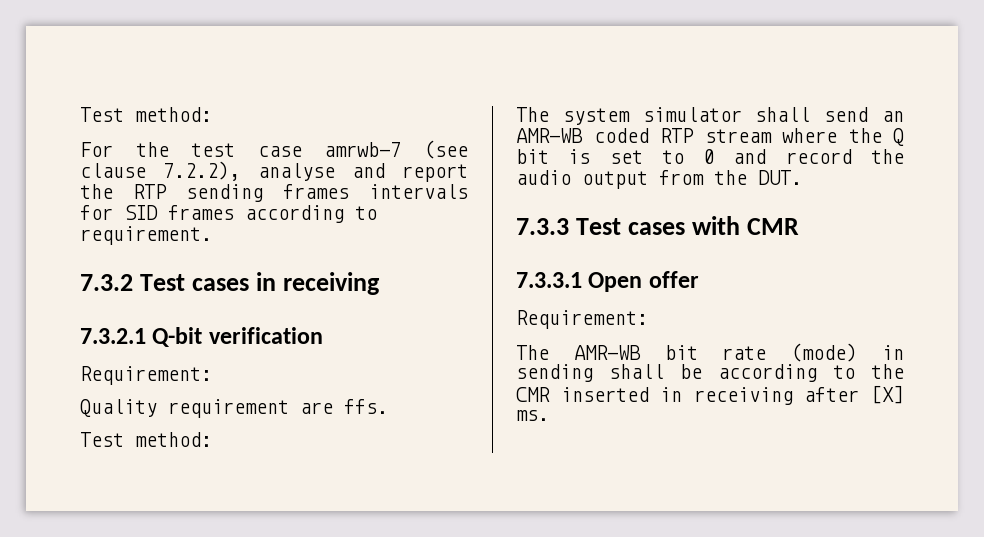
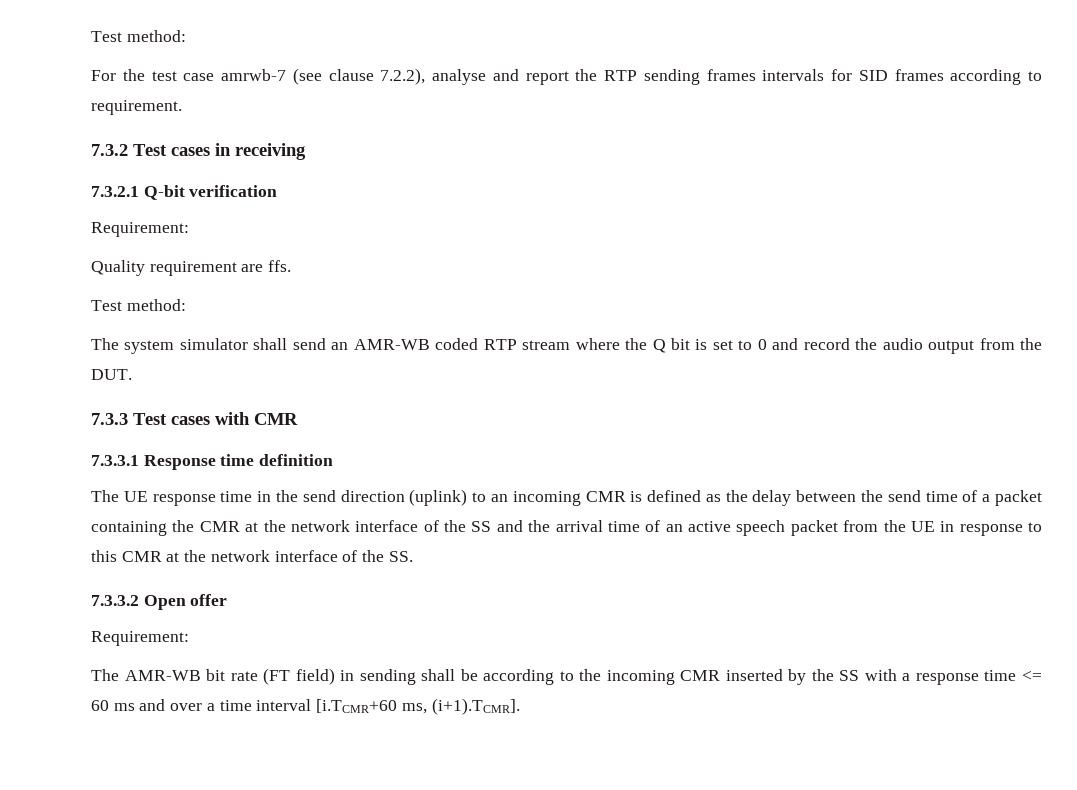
(582, 280) none -> [143,454,334,470] [91,489,1042,506] [91,520,1042,536] [91,550,413,562] [91,595,139,606] Response time definition // The UE response time in the send direction (uplink) to an incoming CMR is defined as the delay between the send time of a packet containing the CMR at the network interface of the SS and the arrival time of an active speech packet from the UE in response to this CMR at the network interface of the SS. // 7.3.3.2
[791,343,858,362] (mode) -> [263,668,335,685] (FT field)
(904, 371) none -> [606,670,675,685] incoming
[660,385,904,405] [516,410,549,421] in receiving after [X] ms. -> [788,669,1042,685] [91,698,520,715] by the SS with a response time <= 60 ms and over a time interval [i.TCMR+60 ms, (i+1).TCMR].

